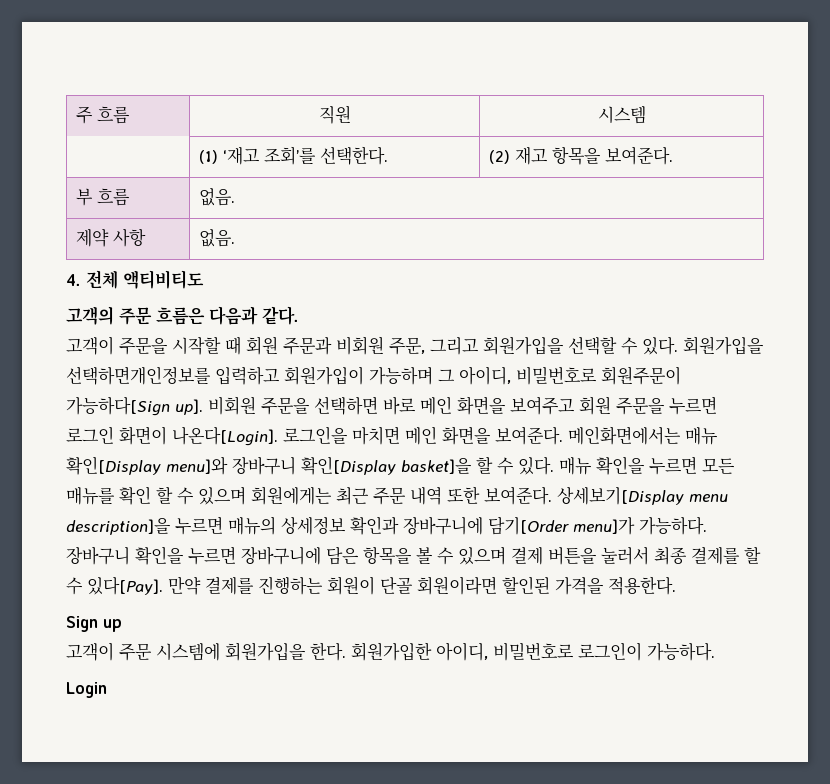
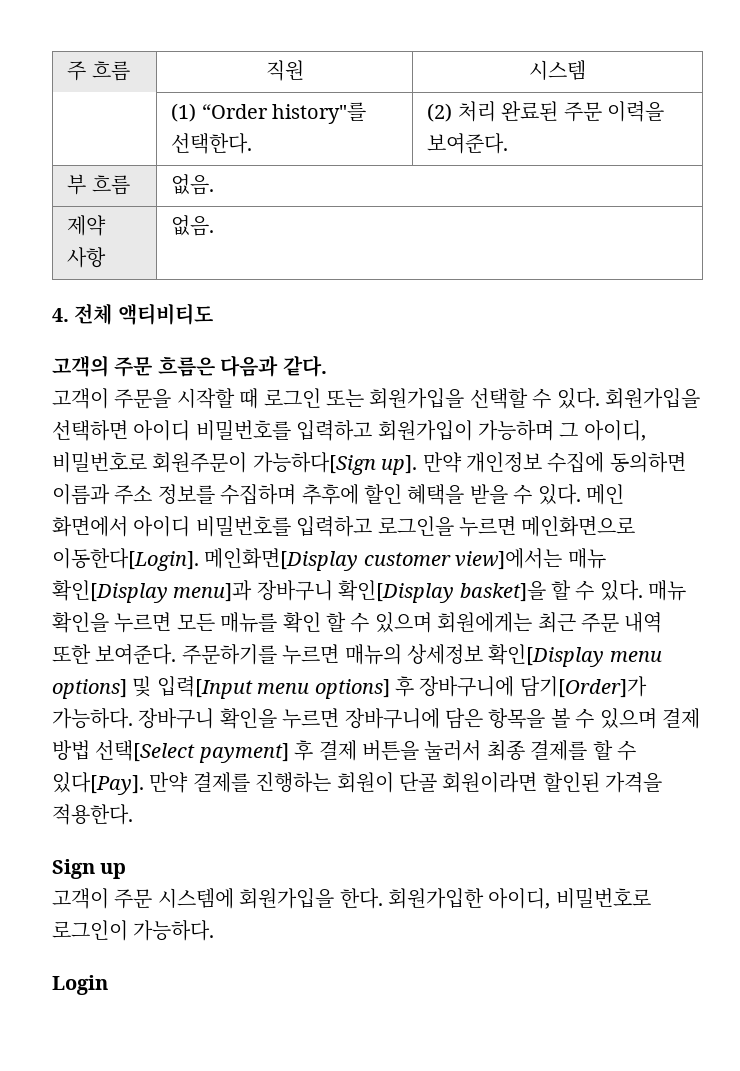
[222,146,316,165] ‘재고 조회’를 -> [201,102,367,124] “Order history"를
[514,146,601,165] 재고 항목을 -> [457,101,664,122] 처리 완료된 주문 이력을
[246,336,479,355] 회원 주문과 비회원 주문, 그리고 -> [263,388,364,408] 로그인 또는
[66,366,211,385] 선택하면개인정보를 -> [52,420,291,441] 선택하면 아이디 비밀번호를
[208,396,717,415] [66,426,681,446] 비회원 주문을 선택하면 바로 메인 화면을 보여주고 회원 주문을 누르면 로그인 화면이 나온다[Login]. 로그인을 마치면 메인 화면을 보여준다. 메인화면에서는 -> [422,452,686,473] [52,484,624,505] [52,516,636,537] [52,548,563,571] 만약 개인정보 수집에 동의하면 이름과 주소 정보를 수집하며 추후에 할인 혜택을 받을 수 있다. 메인 화면에서 아이디 비밀번호를 입력하고 로그인을 누르면 메인화면으로 이동한다[Login]. 메인화면[Display customer view]에서는
[166,456,228,475] menu]와 -> [173,580,253,602] menu]과
[557,487,728,505] [66,516,635,535] 상세보기[Display menu description]을 누르면 매뉴의 상세정보 확인과 장바구니에 담기[Order menu]가 -> [181,644,662,667] [52,676,647,699] 주문하기를 누르면 매뉴의 상세정보 확인[Display menu options] 및 입력[Input menu options] 후 장바구니에 담기[Order]가
(543, 555) none -> [52,740,357,763] 방법 선택[Select payment] 후 결제

